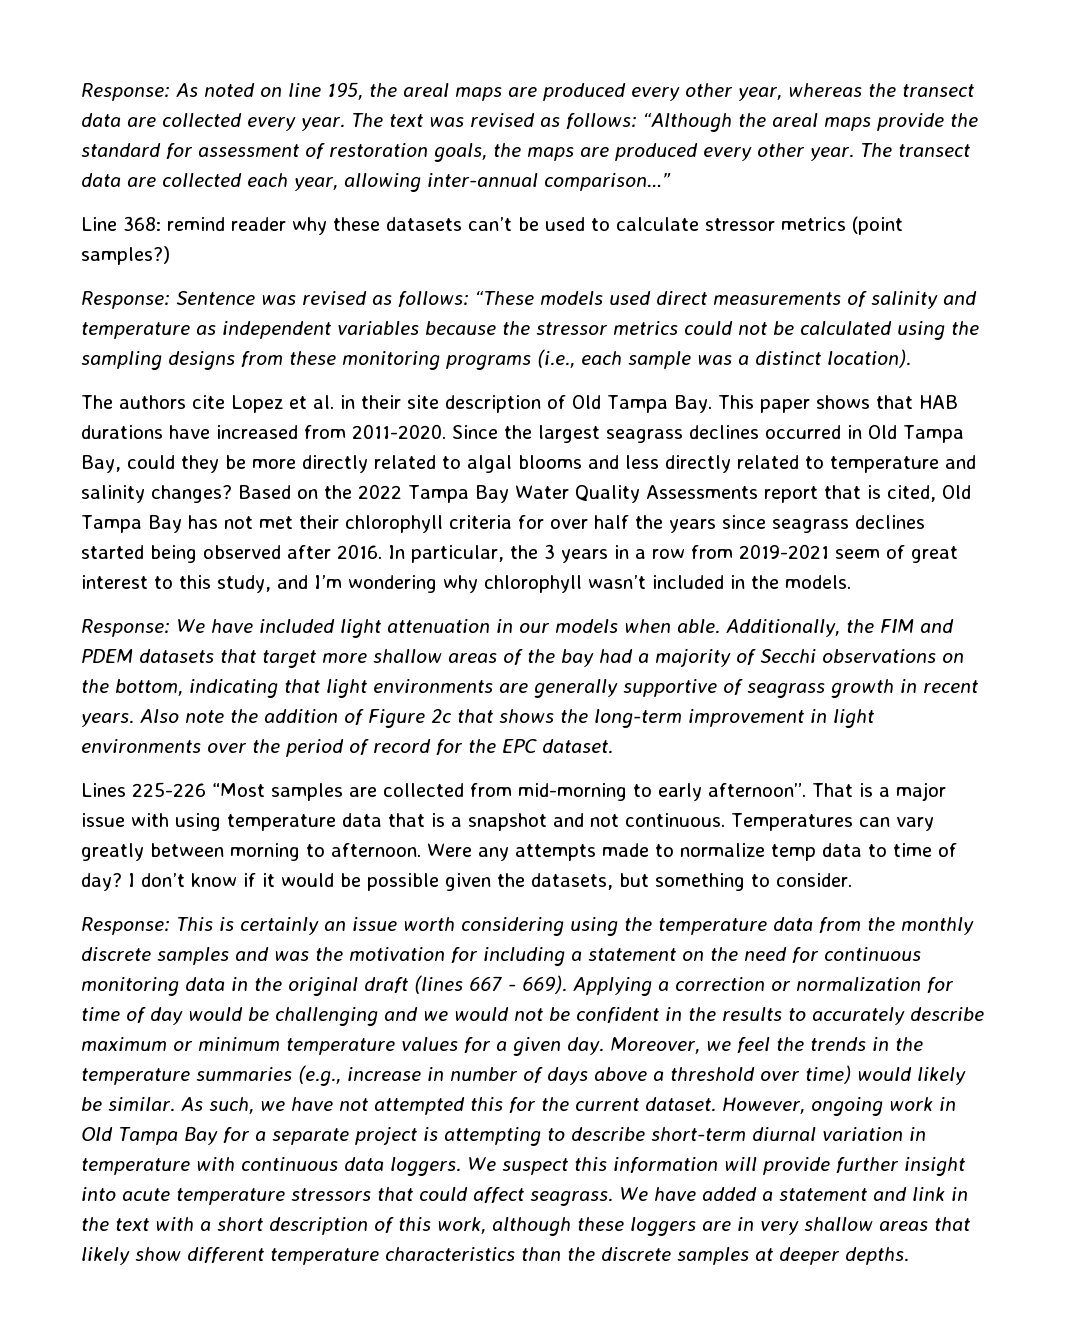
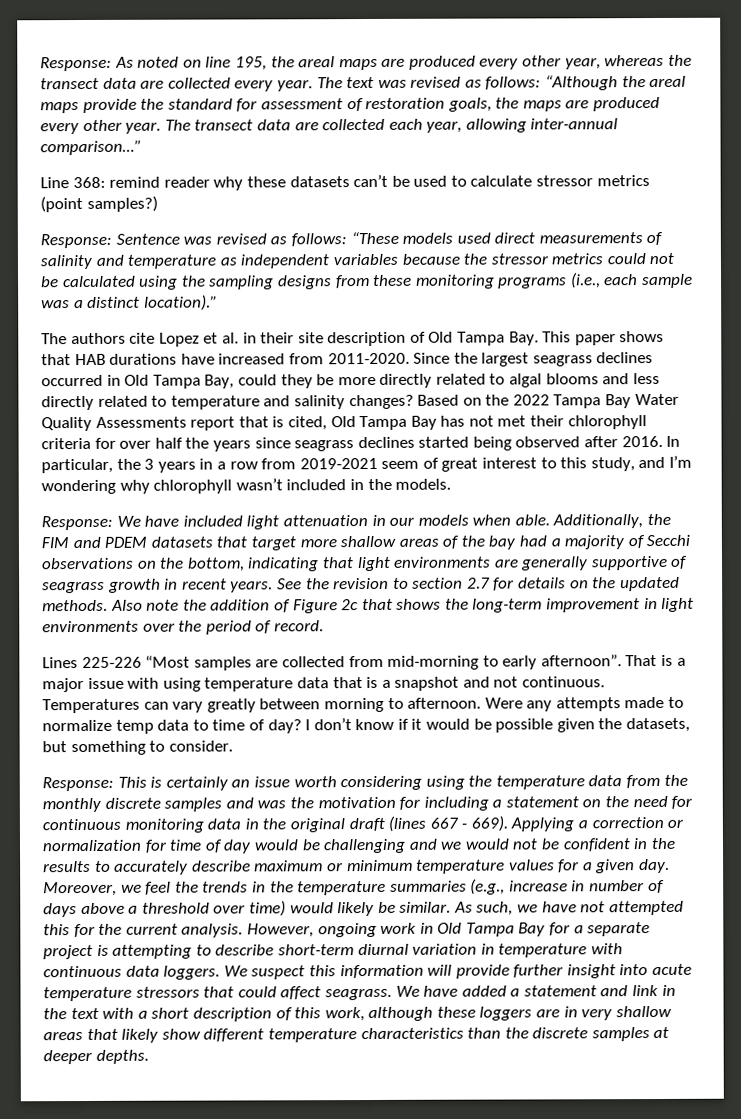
[827,349,911,368] location). -> [143,294,218,311] location).”
(134, 720) none -> [276,576,680,592] [42,599,108,612] See the revision to section 2.7 for details on the updated methods.
[373,739,613,755] record for the EPC dataset. -> [273,620,324,632] record.
[644,1097,716,1112] dataset. -> [181,923,244,938] analysis.

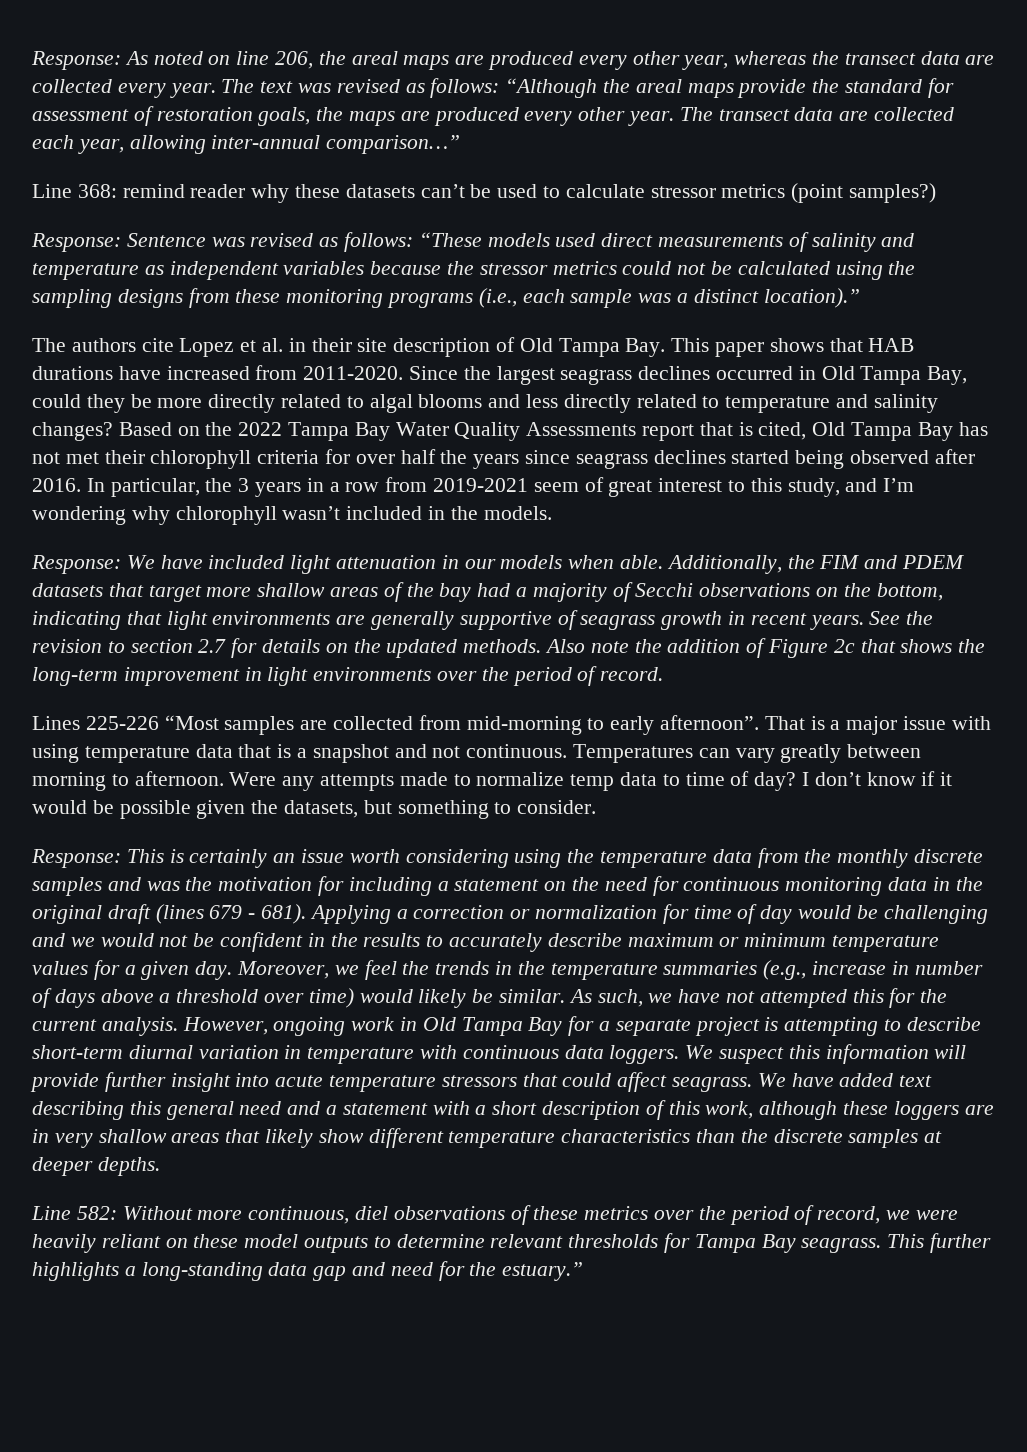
[234,56,267,71] 195, -> [275,51,314,69] 206,
[429,815,508,832] 667 - 669). -> [209,904,307,924] 679 - 681).
[510,984,676,997] [43,1007,99,1020] a statement and link in the text -> [899,1075,933,1087] [32,1101,428,1120] text describing this general need and a statement
(149, 1056) none -> [31,1205,958,1225] [32,1233,992,1253] [32,1261,584,1281] // Line 582: Without more continuous, diel observations of these metrics over the period of record, we were heavily reliant on these model outputs to determine relevant thresholds for Tampa Bay seagrass. This further highlights a long-standing data gap and need for the estuary.”

